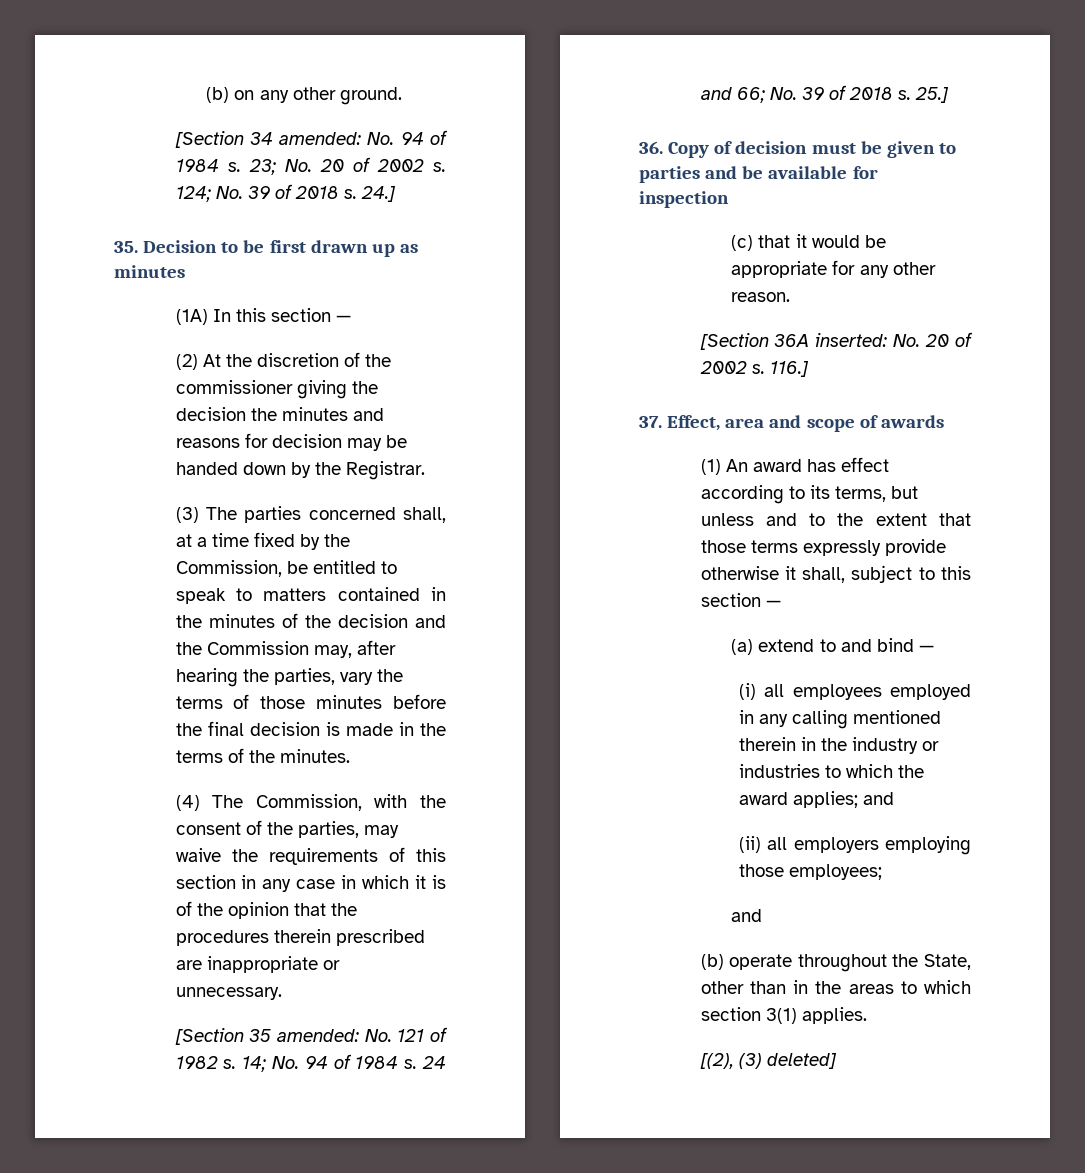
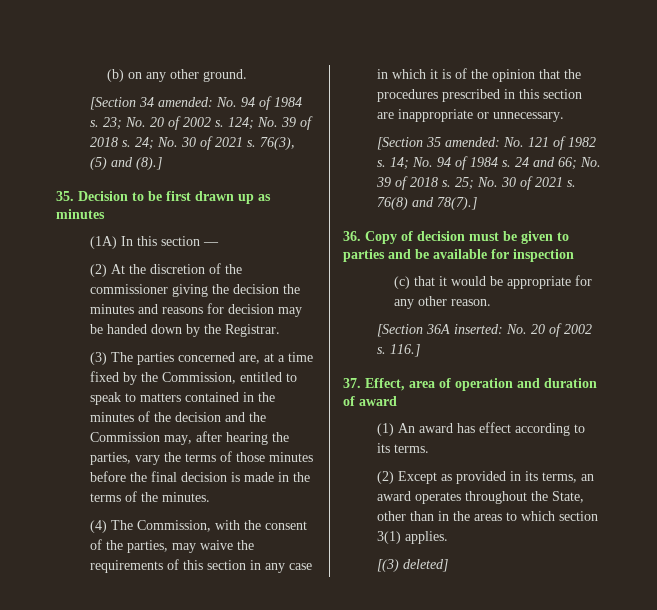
[361,186,397,202] 24.] -> [134,136,295,150] [89,157,162,170] 24; No. 30 of 2021 s. 76(3), (5) and (8).]
[403,507,446,523] shall, -> [238,355,260,364] are,
[286,561,308,574] be -> (236, 378) none
[273,929,425,946] therein prescribed -> [441,89,582,102] prescribed in this section
[915,87,950,103] 25.] -> [454,176,576,190] [376,197,477,210] 25; No. 30 of 2021 s. 76(8) and 78(7).]
[769,415,944,432] and scope of awards -> [439,378,597,391] [343,396,397,406] of operation and duration of award
[834,486,919,502] [700,513,971,526] [700,539,946,556] [700,565,972,583] [700,593,781,607] [731,638,934,655] [738,683,971,700] [738,710,941,729] [738,737,940,754] [738,764,924,778] [738,791,894,808] [738,836,971,855] [738,864,882,880] [731,909,763,922] [700,954,793,970] terms, but unless and to the extent that those terms expressly provide otherwise it shall, subject to this section — // (a) extend to and bind — // (i) all employees employed in any calling mentioned therein in the industry or industries to which the award applies; and // (ii) all employers employing those employees; // and // (b) operate -> [393,444,429,453] [376,471,594,484] [376,491,461,504] terms. // (2) Except as provided in its terms, an award operates
[699,1053,762,1069] [(2), (3) -> [376,559,399,572] [(3)

